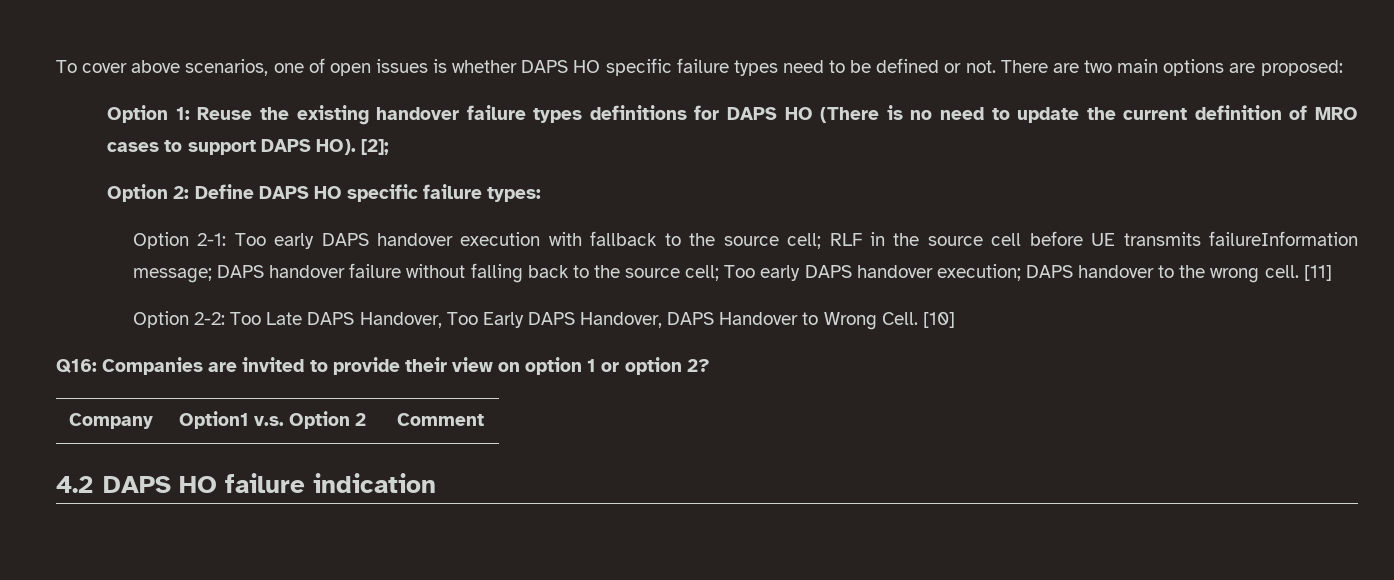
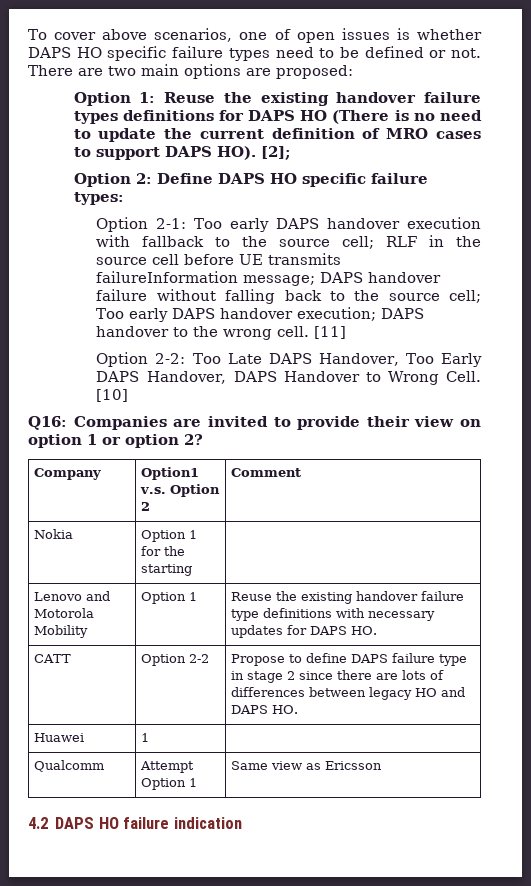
(484, 419) none -> [34,529,74,539] [141,530,198,542] [141,546,186,556] [141,564,193,576] [34,591,111,601] [34,608,95,618] [34,625,89,638] [141,592,198,604] [231,591,465,604] [231,608,436,621] [231,625,378,638] [34,654,72,663] [141,654,210,666] [231,653,468,666] [231,670,445,683] [231,687,466,700] [231,705,299,714] [34,733,85,742] [141,733,150,742] [34,760,105,772] [140,761,195,773] [141,778,198,790] [231,761,383,770] // Nokia | Option 1 for the starting | // Lenovo and Motorola Mobility | Option 1 | Reuse the existing handover failure type definitions with necessary updates for DAPS HO. // CATT | Option 2-2 | Propose to define DAPS failure type in stage 2 since there are lots of differences between legacy HO and DAPS HO. // Huawei | 1 | // Qualcomm | Attempt Option 1 | Same view as Ericsson

